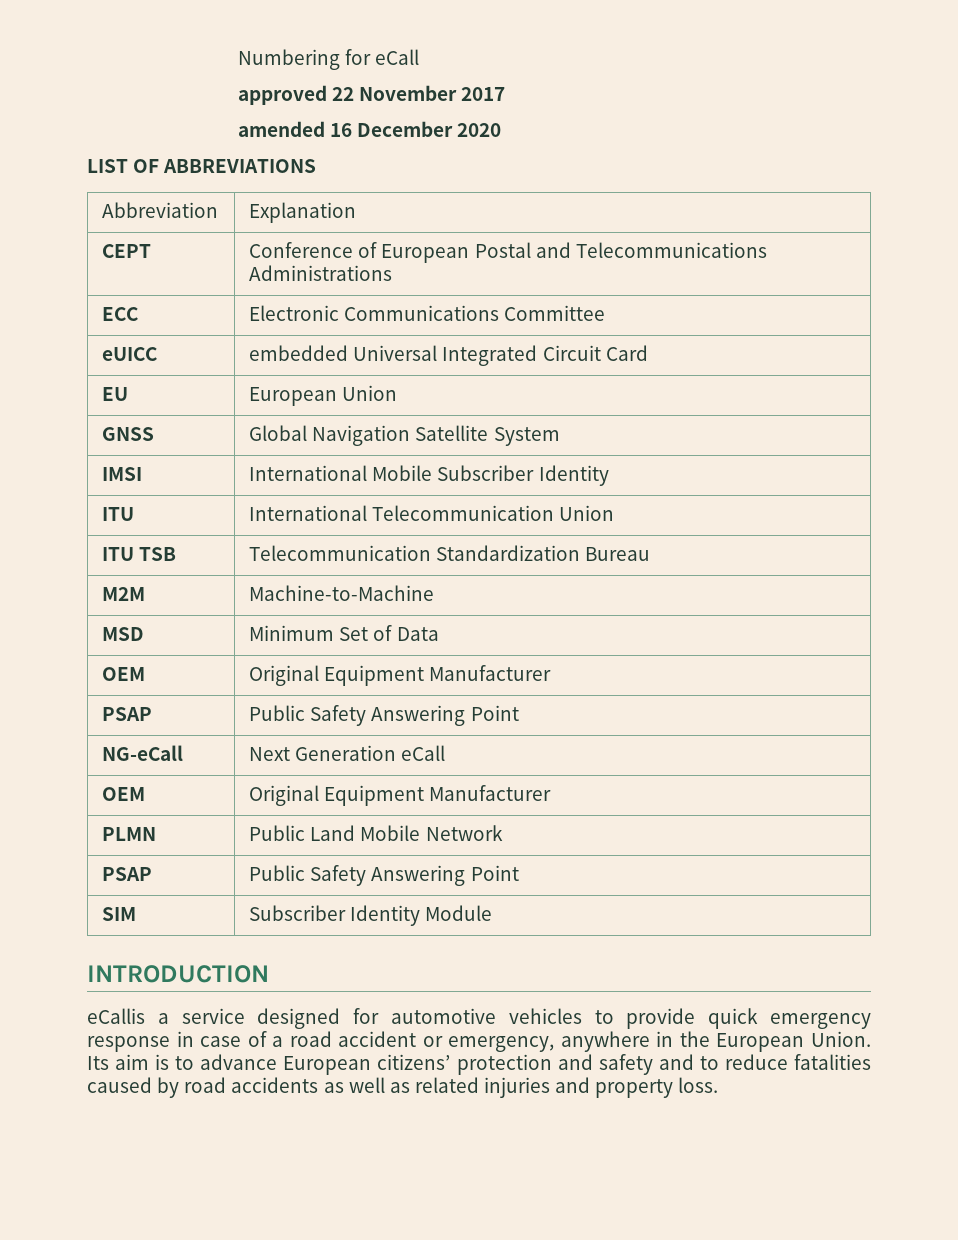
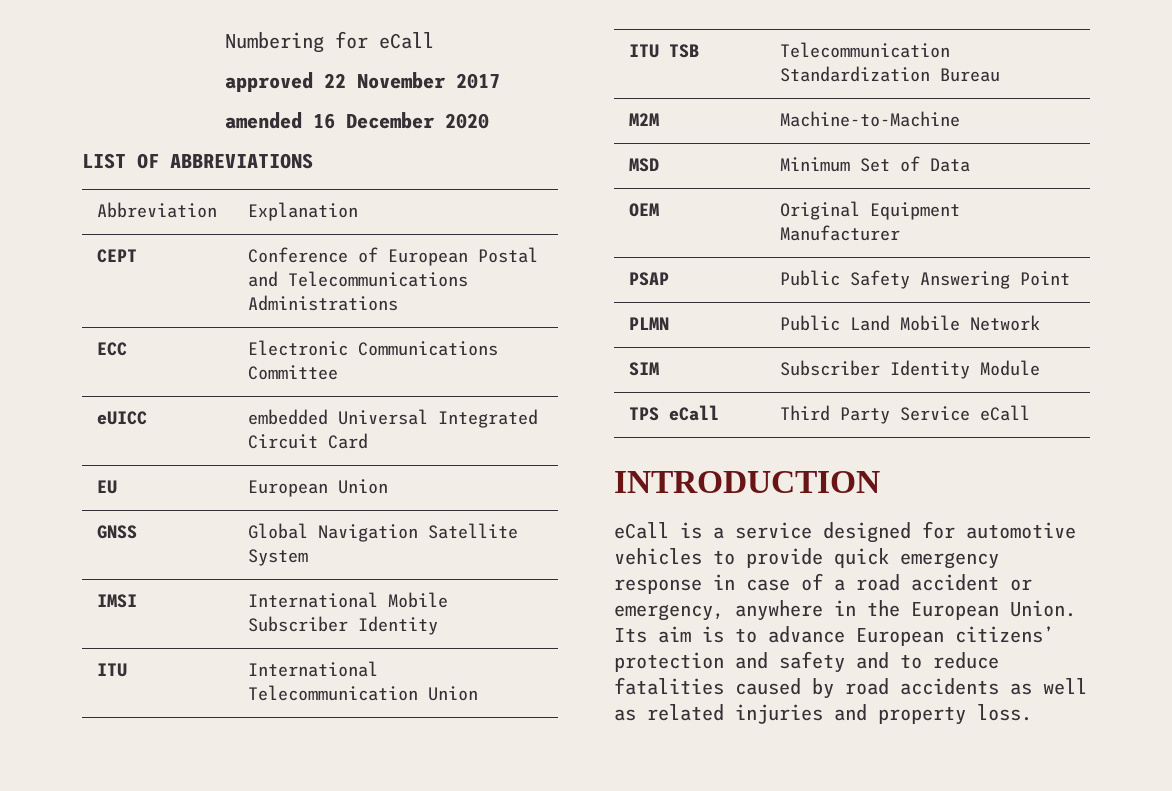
[102,745,184,761] [249,745,446,761] [102,787,146,801] [249,785,552,806] // NG-eCall | Next Generation eCall // OEM | Original Equipment Manufacturer -> (1071, 278) none
[102,867,153,881] [249,865,519,886] // PSAP | Public Safety Answering Point -> (1041, 323) none
(493, 913) none -> [629,405,720,421] [780,405,1031,424] // TPS eCall | Third Party Service eCall
[87,1008,145,1024] eCallis -> [614,522,702,539] eCall is

